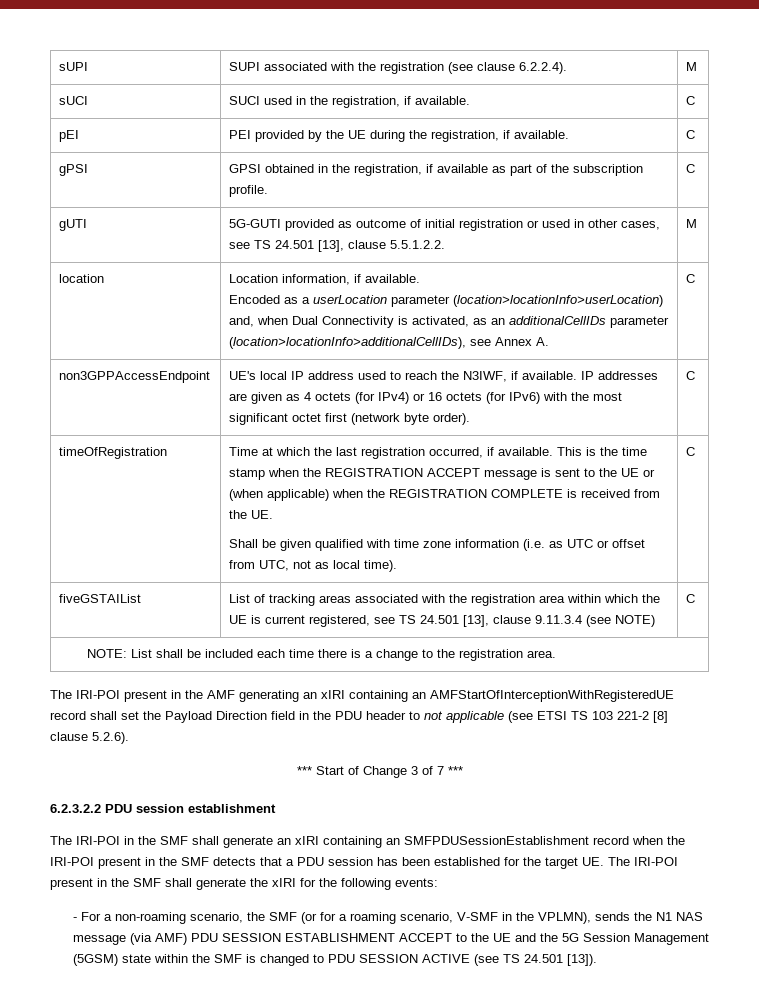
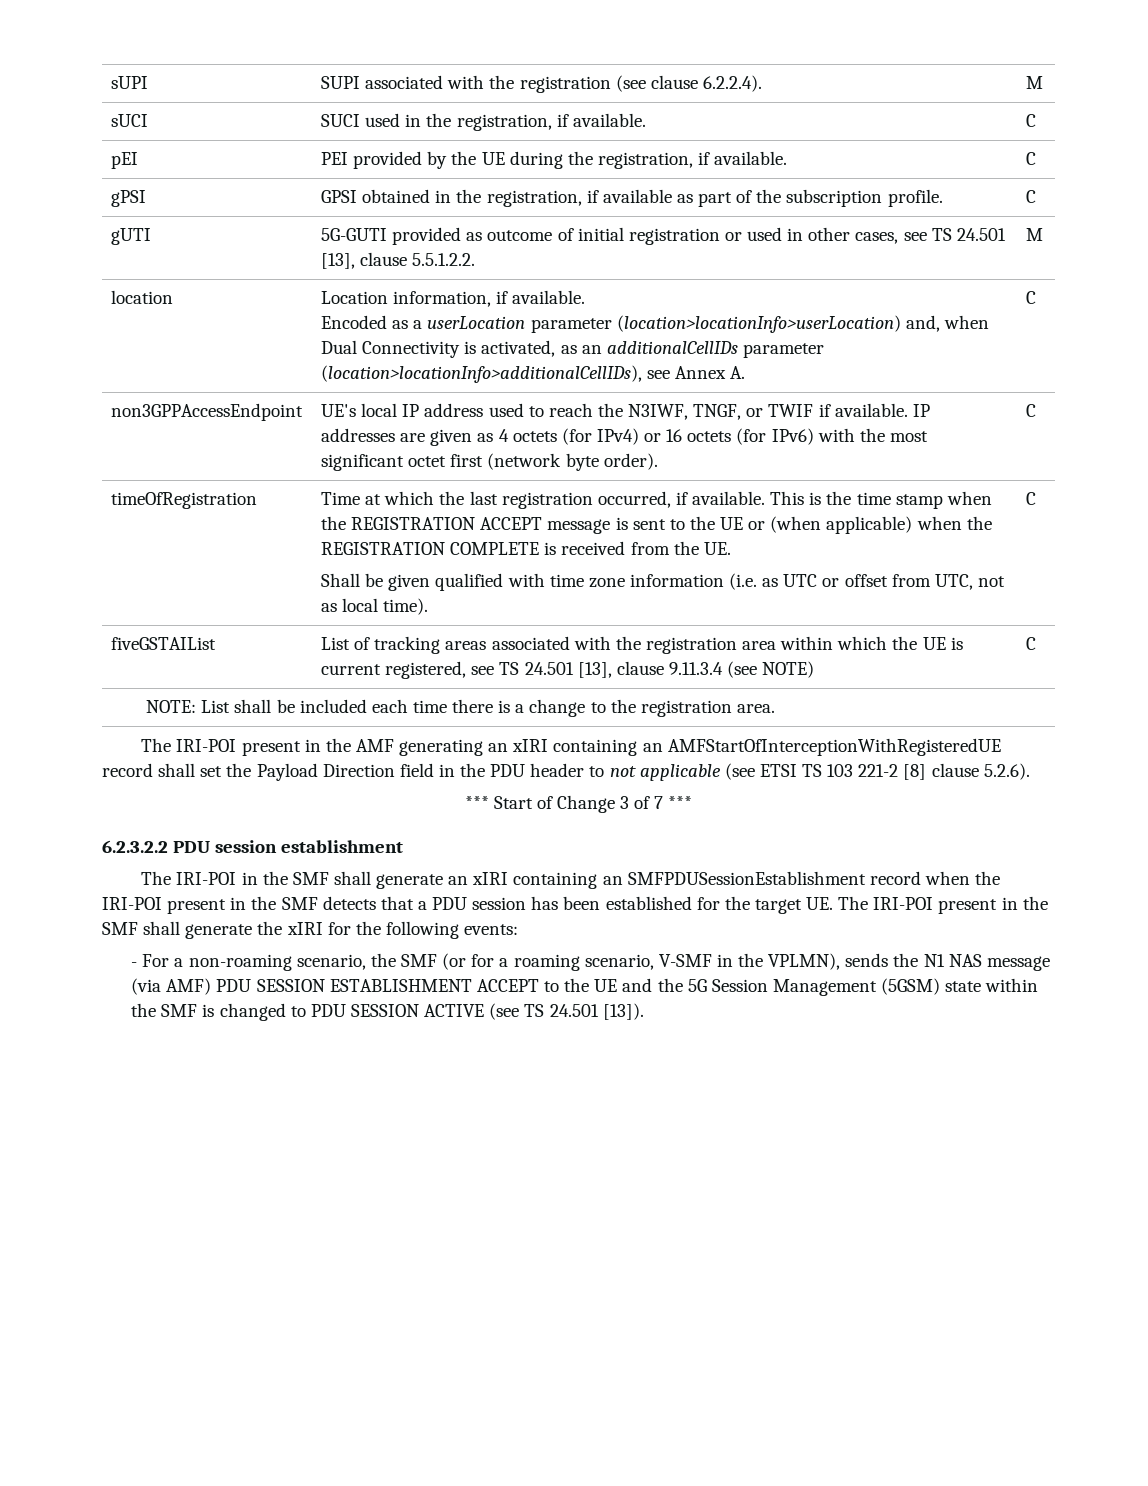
(508, 376) none -> [693,404,814,420] TNGF, or TWIF

